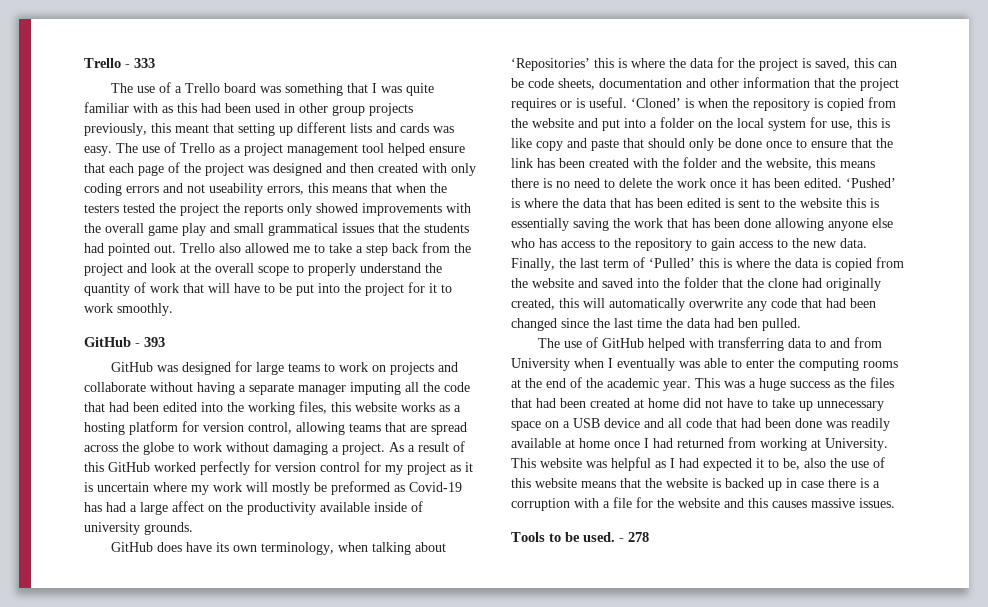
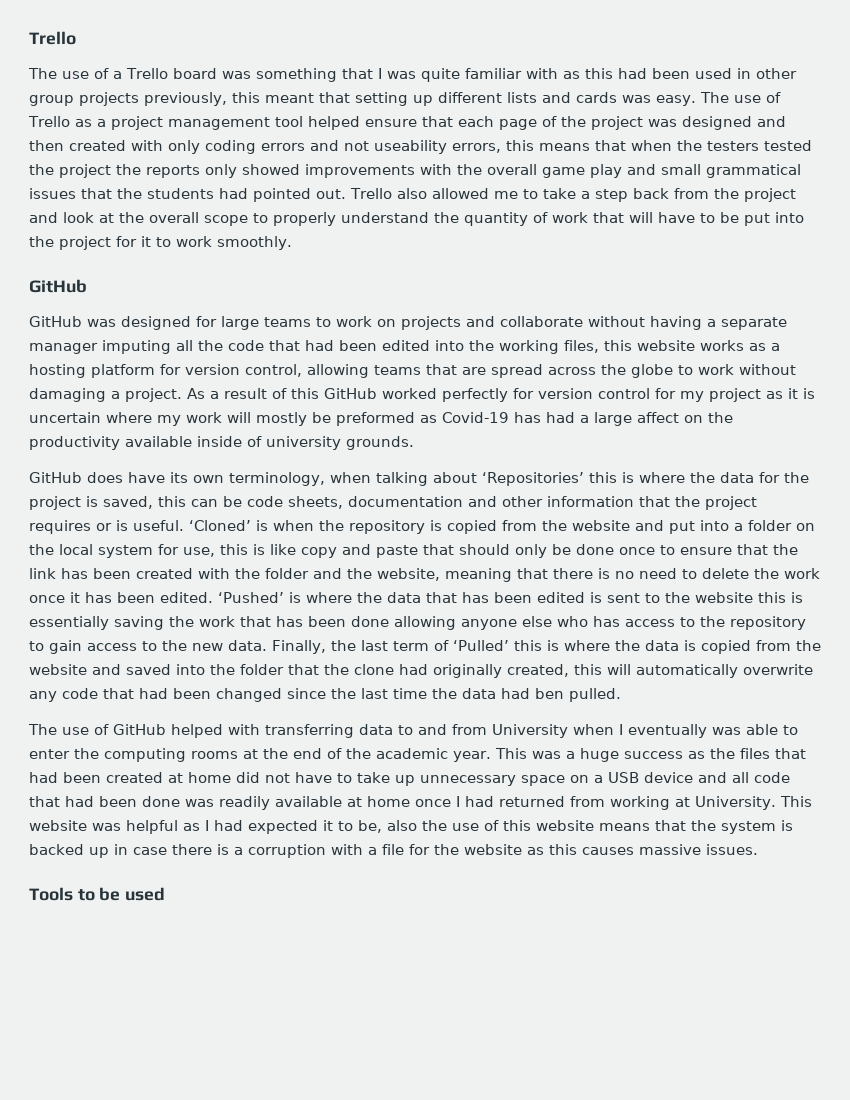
[84,58,155,68] Trello - 333 -> [29,31,76,45] Trello
[135,337,165,347] - 393 -> (87, 286) none
[816,158,875,168] this means -> [445,568,548,582] meaning that
[666,478,708,488] website -> [721,821,776,834] system
[724,498,744,508] and -> [527,847,544,855] as
[583,532,649,542] used. - 278 -> [125,887,166,901] used

